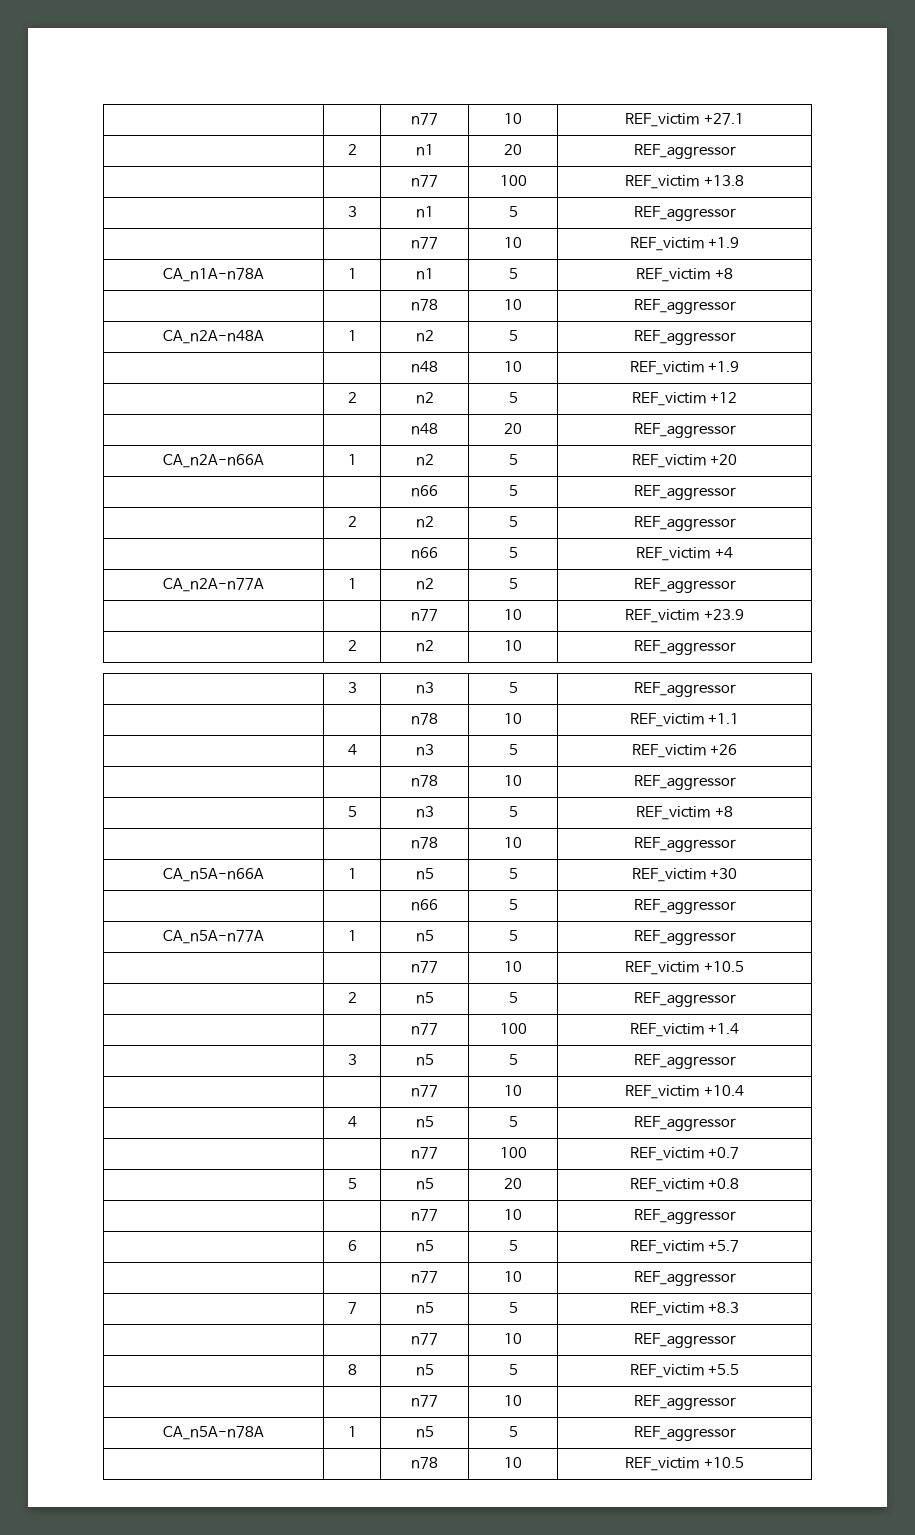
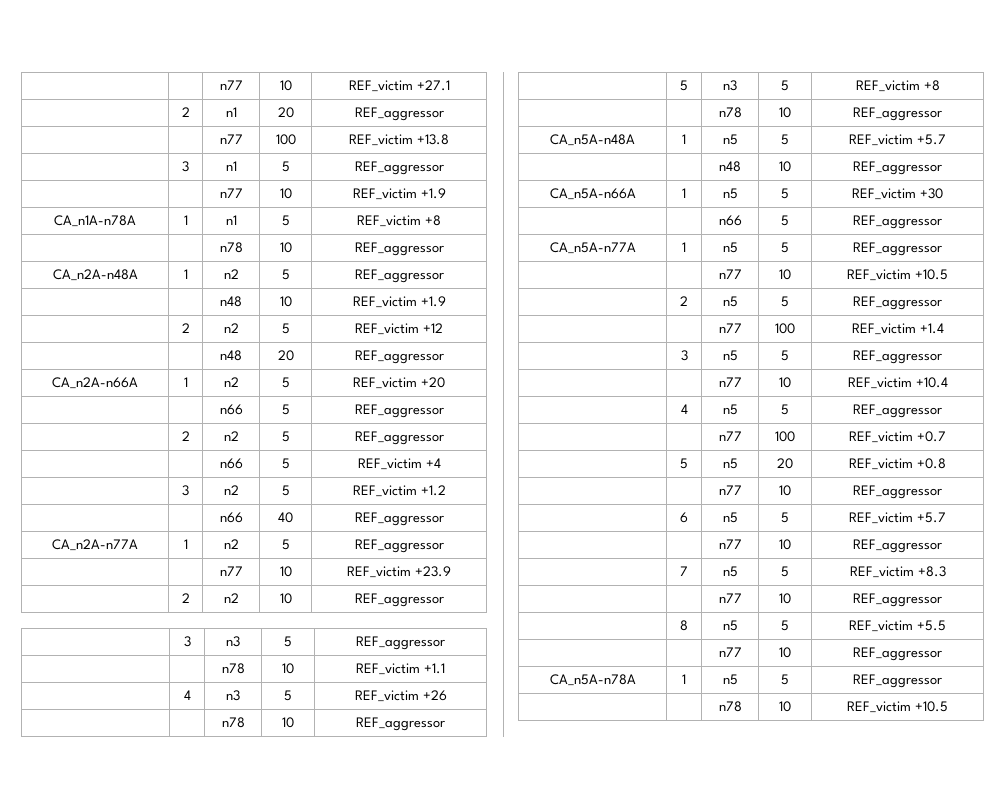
(733, 552) none -> [182,485,189,496] [223,485,239,495] [281,485,290,496] [352,485,446,497] [219,512,243,523] [278,512,293,523] [354,512,444,526] // | 3 | n2 | 5 | REF_victim +1.2 // | | n66 | 40 | REF_aggressor
(736, 844) none -> [550,134,635,146] [682,134,686,144] [722,134,738,145] [781,134,789,145] [849,134,946,146] [719,161,741,172] [779,161,791,172] [853,161,942,175] // CA_n5A-n48A | 1 | n5 | 5 | REF_victim +5.7 // | | n48 | 10 | REF_aggressor

